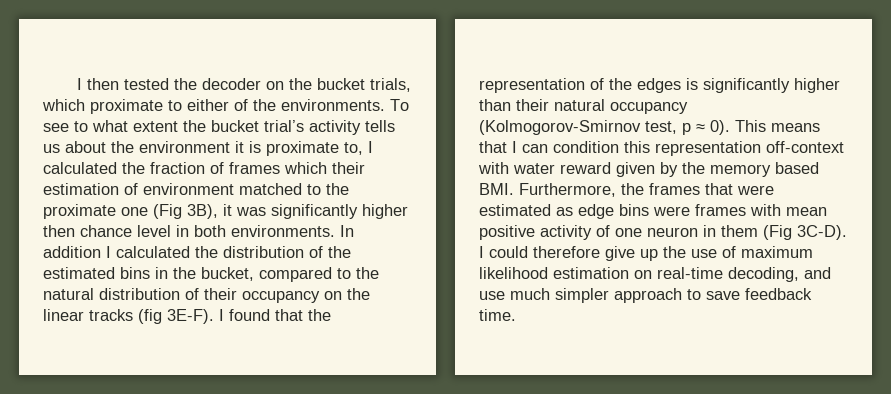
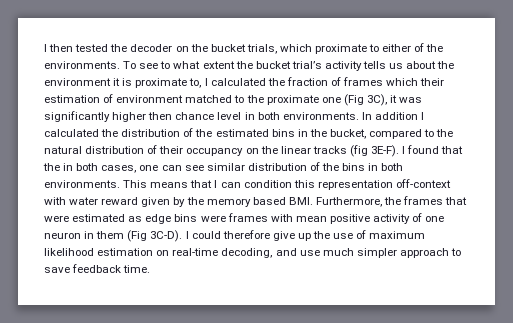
[187,204,218,219] 3B), -> [366,94,387,106] 3C),
[479,78,840,93] [479,99,688,114] [479,120,730,135] representation of the edges is significantly higher than their natural occupancy (Kolmogorov-Smirnov test, p ≈ 0). -> [63,162,404,173] [44,180,120,188] in both cases, one can see similar distribution of the bins in both environments.

